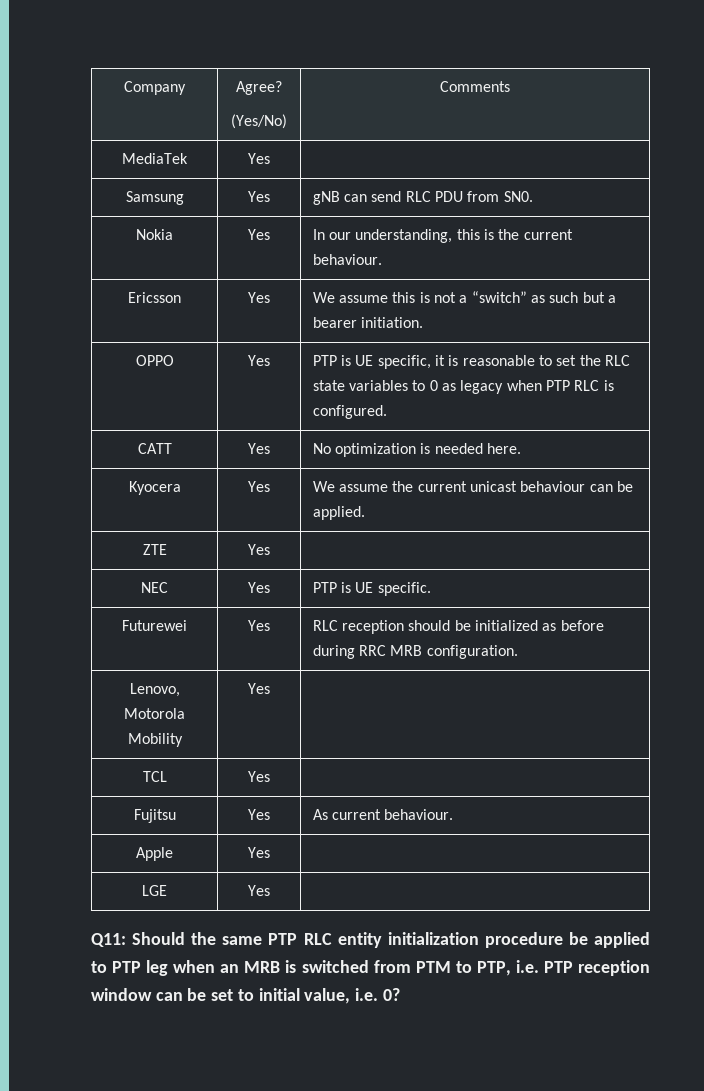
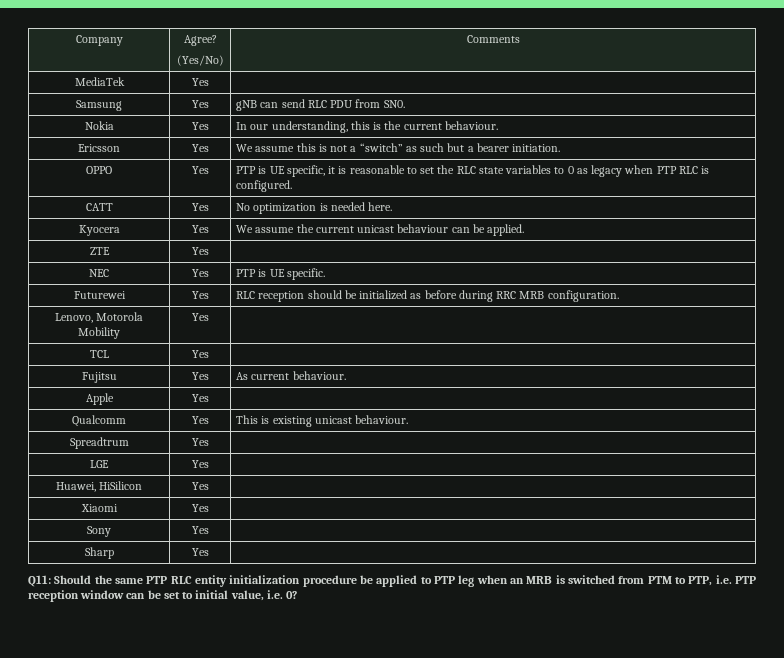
[142,885,167,896] LGE -> [72,415,126,427] [191,416,209,424] [236,415,409,427] [69,437,129,449] [191,438,209,446] [90,460,109,468] [191,460,209,468] [55,481,143,492] [191,482,209,490] [80,504,118,512] [191,504,209,512] [87,526,111,537] [191,526,209,534] [84,547,114,559] Qualcomm | Yes | This is existing unicast behaviour. // Spreadtrum | Yes | // LGE | Yes | // Huawei, HiSilicon | Yes | // Xiaomi | Yes | // Sony | Yes | // Sharp

